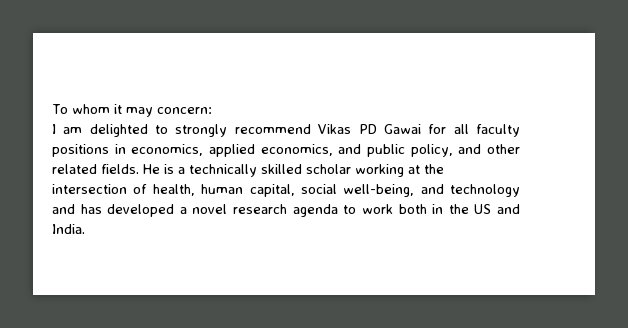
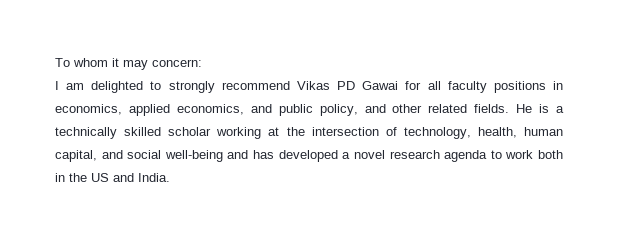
(148, 189) none -> [403,127,471,139] technology,
[300,184,520,197] social well-being, and technology -> [101,150,223,162] and social well-being

